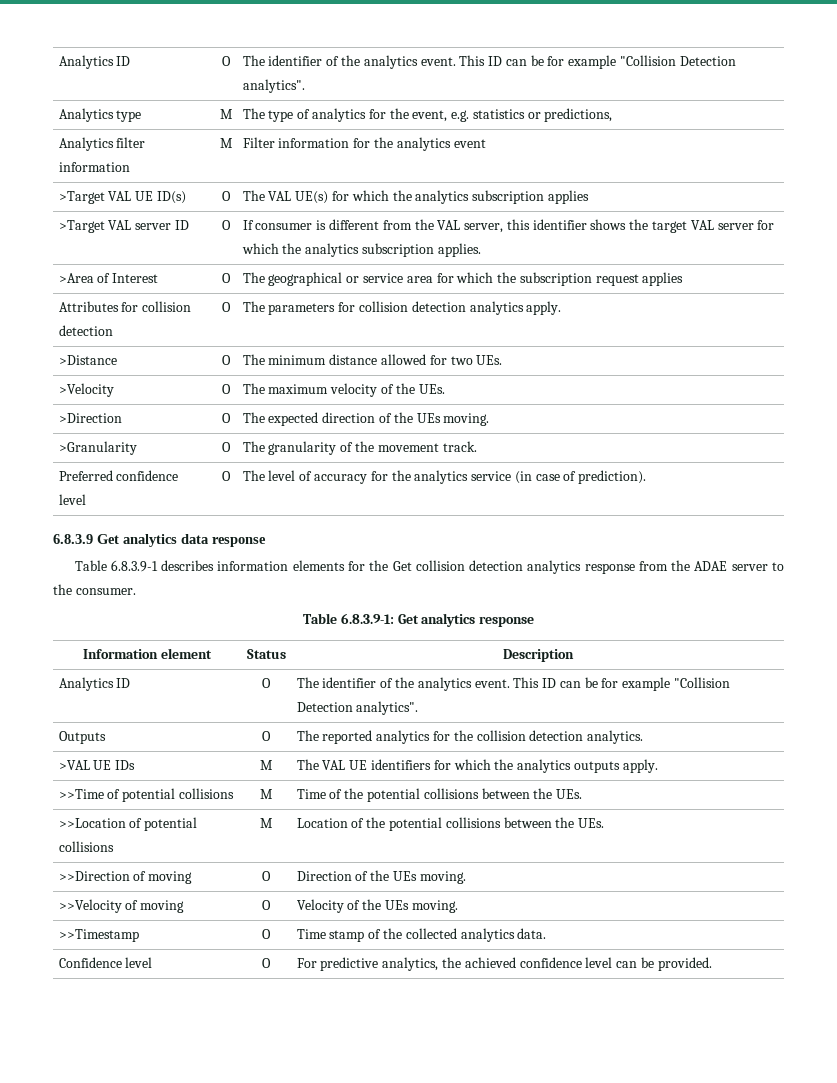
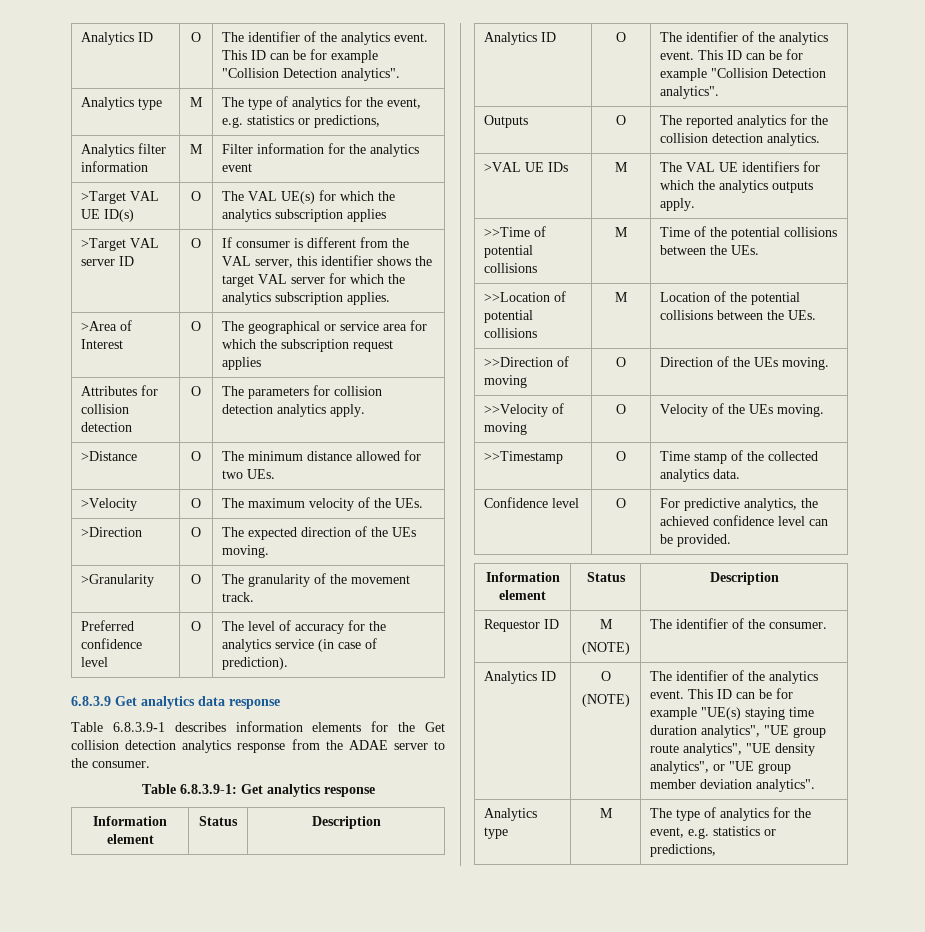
(712, 964) none -> [485,572,560,582] [499,590,546,600] [586,572,626,582] [709,572,779,585] [484,619,560,632] [599,619,613,629] [581,642,630,655] [650,618,828,629] [484,671,557,684] [600,671,611,681] [581,694,630,707] [650,670,819,684] [650,688,794,699] [650,707,815,720] [650,725,827,738] [650,743,816,756] [650,761,792,774] [650,779,816,792] [484,808,538,821] [484,827,509,839] [599,808,613,818] [650,807,812,821] [650,826,777,839] [650,844,717,857] // Information element | Status | Description // Requestor ID | M // (NOTE) | The identifier of the consumer. // Analytics ID | O // (NOTE) | The identifier of the analytics event. This ID can be for example "UE(s) staying time duration analytics", "UE group route analytics", "UE density analytics", or "UE group member deviation analytics". // Analytics type | M | The type of analytics for the event, e.g. statistics or predictions,

